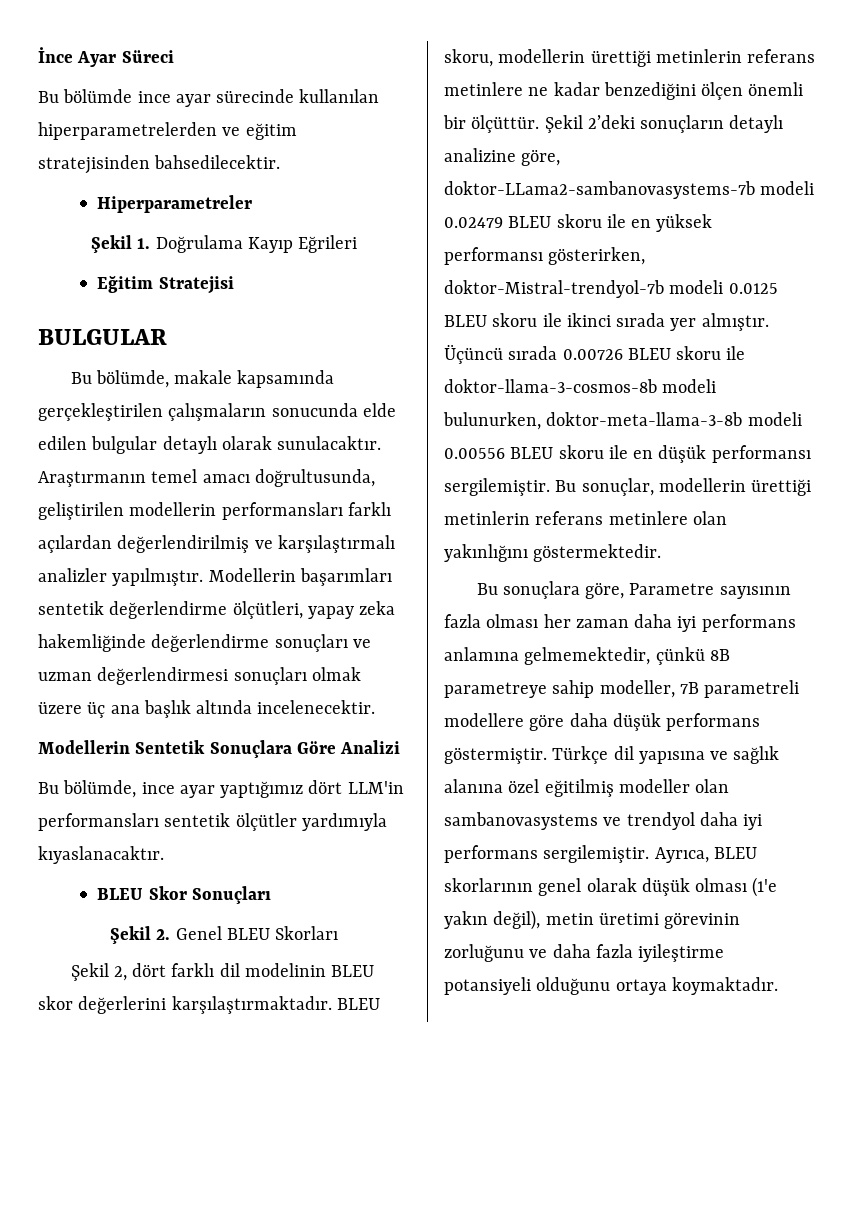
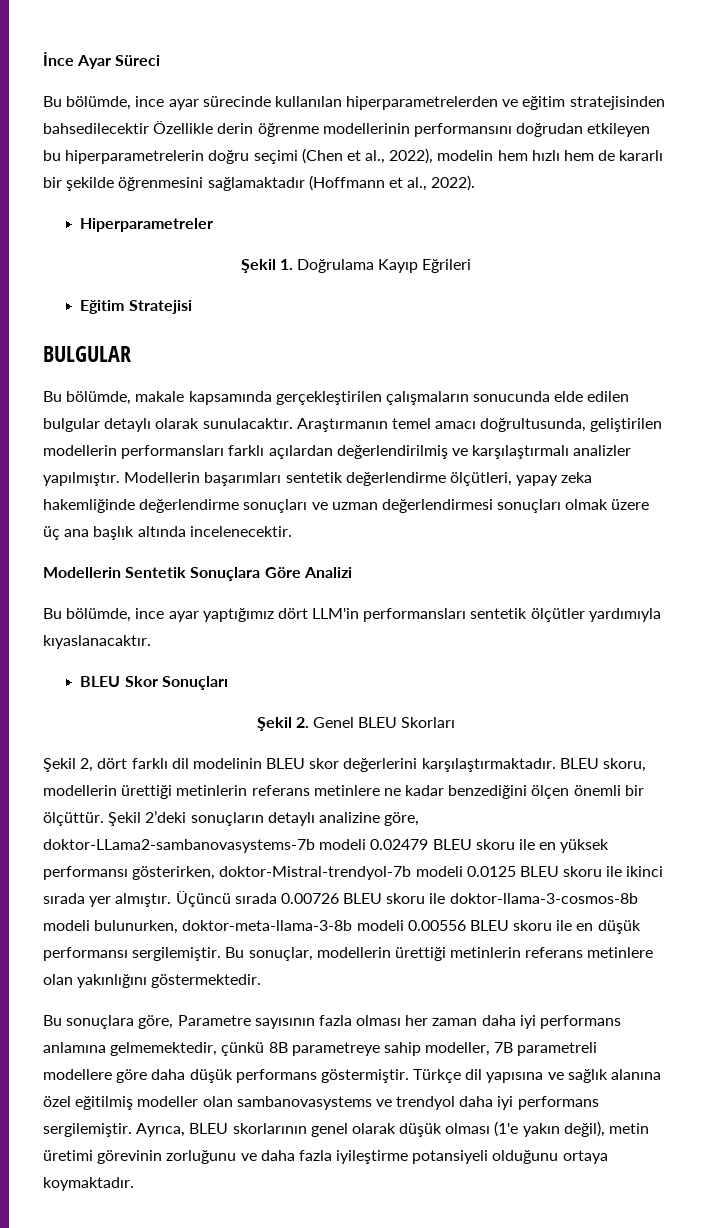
[63,89,133,103] bölümde -> [66,96,132,110] bölümde,
[154,155,281,169] bahsedilecektir. -> [43,121,651,137] [43,148,664,164] [43,175,476,191] bahsedilecektir Özellikle derin öğrenme modellerinin performansını doğrudan etkileyen bu hiperparametrelerin doğru seçimi (Chen et al., 2022), modelin hem hızlı hem de kararlı bir şekilde öğrenmesini sağlamaktadır (Hoffmann et al., 2022).

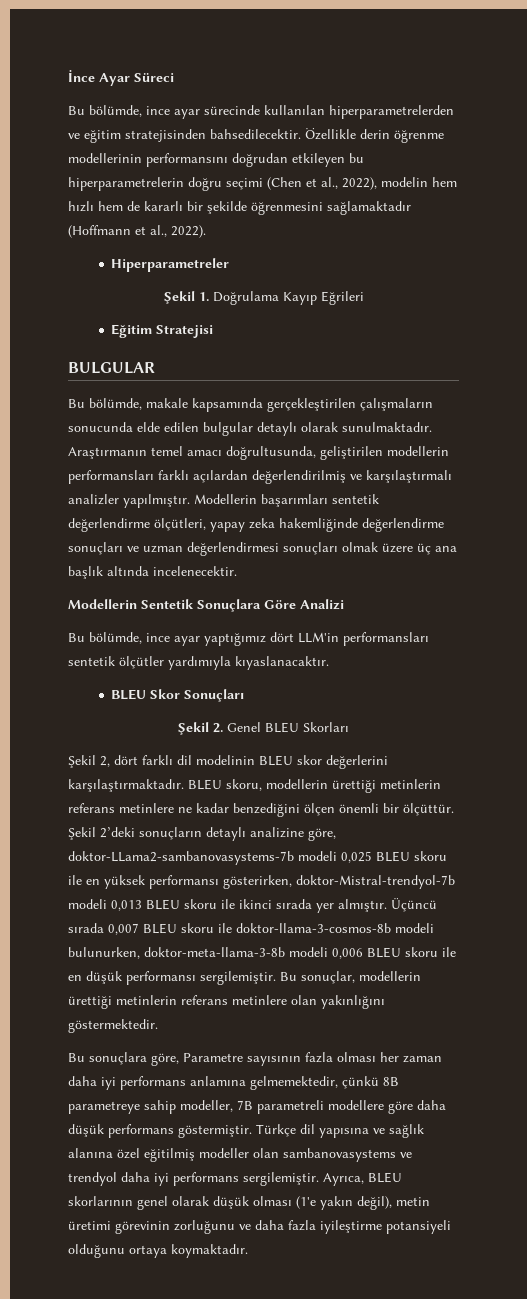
[43,123,149,134] bahsedilecektir -> [210,129,301,139] bahsedilecektir.
[202,418,293,429] sunulacaktır. -> [342,422,432,432] sunulmaktadır.
[370,839,429,850] 0.02479 -> [341,851,372,863] 0,025
[466,866,516,877] 0.0125 -> [111,900,142,911] 0,013
[280,893,339,904] 0.00726 -> [108,923,139,935] 0,007
[407,920,466,931] 0.00556 -> [332,948,363,959] 0,006

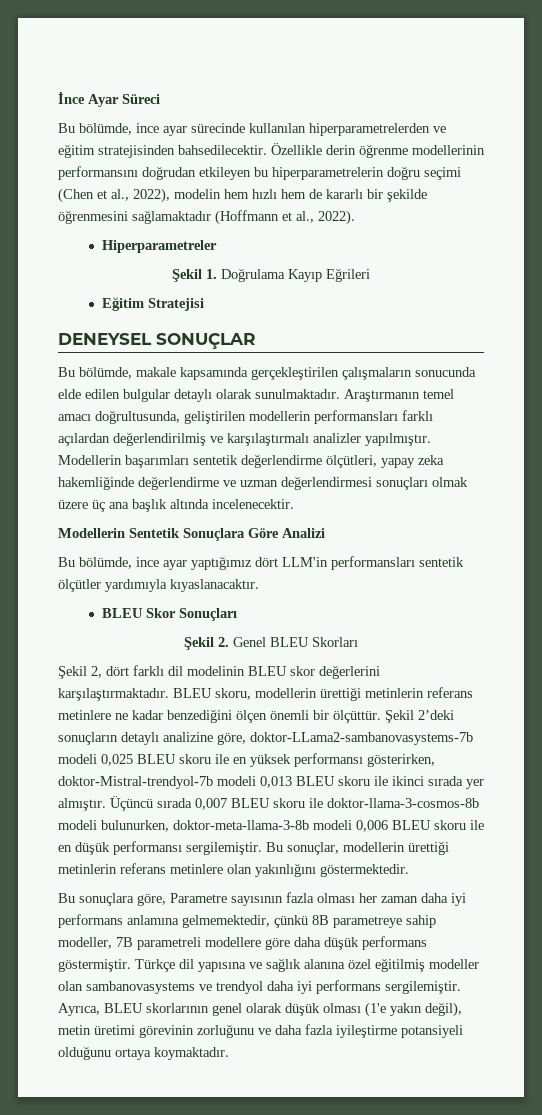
[68,362,155,374] BULGULAR -> [58,333,256,349] DENEYSEL SONUÇLAR
[68,542,123,555] sonuçları -> (219, 483) none

